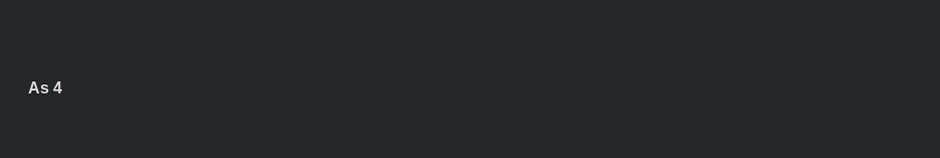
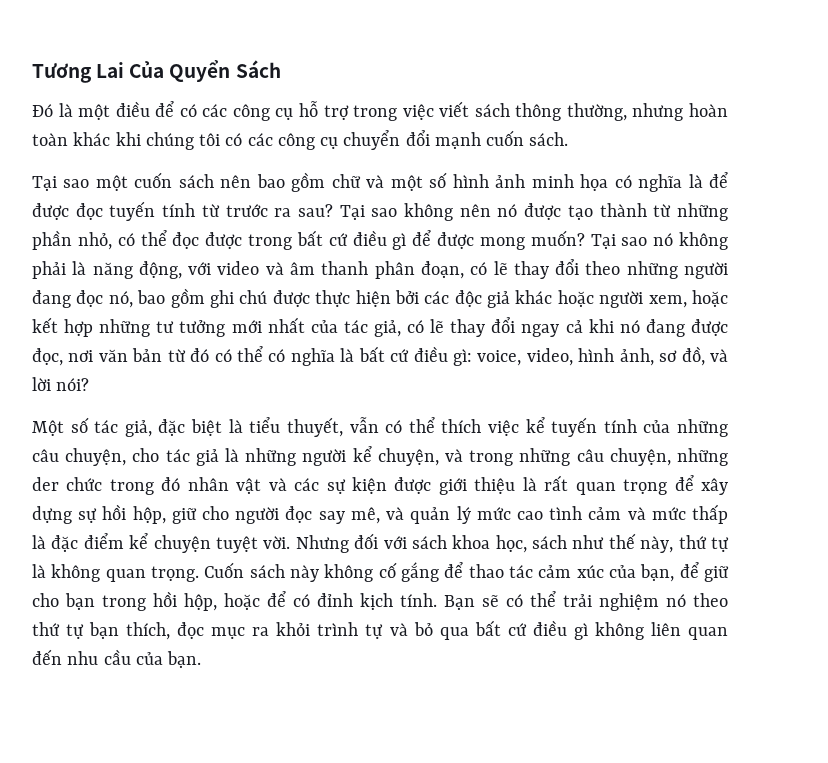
[28,81,64,94] As 4 -> [32,60,281,83] [32,101,728,121] [32,130,569,150] [32,172,729,192] [32,201,728,221] [32,230,728,250] [32,259,728,279] [32,288,729,308] [32,317,728,337] [32,346,729,366] [32,377,90,391] [32,417,728,437] [32,446,728,466] [32,475,729,495] [32,504,729,524] [32,533,730,553] [32,562,730,582] [32,591,728,611] [32,620,729,640] [32,649,202,668] Tương Lai Của Quyển Sách // Đó là một điều để có các công cụ hỗ trợ trong việc viết sách thông thường, nhưng hoàn toàn khác khi chúng tôi có các công cụ chuyển đổi mạnh cuốn sách. // Tại sao một cuốn sách nên bao gồm chữ và một số hình ảnh minh họa có nghĩa là để được đọc tuyến tính từ trước ra sau? Tại sao không nên nó được tạo thành từ những phần nhỏ, có thể đọc được trong bất cứ điều gì để được mong muốn? Tại sao nó không phải là năng động, với video và âm thanh phân đoạn, có lẽ thay đổi theo những người đang đọc nó, bao gồm ghi chú được thực hiện bởi các độc giả khác hoặc người xem, hoặc kết hợp những tư tưởng mới nhất của tác giả, có lẽ thay đổi ngay cả khi nó đang được đọc, nơi văn bản từ đó có thể có nghĩa là bất cứ điều gì: voice, video, hình ảnh, sơ đồ, và lời nói? // Một số tác giả, đặc biệt là tiểu thuyết, vẫn có thể thích việc kể tuyến tính của những câu chuyện, cho tác giả là những người kể chuyện, và trong những câu chuyện, những der chức trong đó nhân vật và các sự kiện được giới thiệu là rất quan trọng để xây dựng sự hồi hộp, giữ cho người đọc say mê, và quản lý mức cao tình cảm và mức thấp là đặc điểm kể chuyện tuyệt vời. Nhưng đối với sách khoa học, sách như thế này, thứ tự là không quan trọng. Cuốn sách này không cố gắng để thao tác cảm xúc của bạn, để giữ cho bạn trong hồi hộp, hoặc để có đỉnh kịch tính. Bạn sẽ có thể trải nghiệm nó theo thứ tự bạn thích, đọc mục ra khỏi trình tự và bỏ qua bất cứ điều gì không liên quan đến nhu cầu của bạn.

